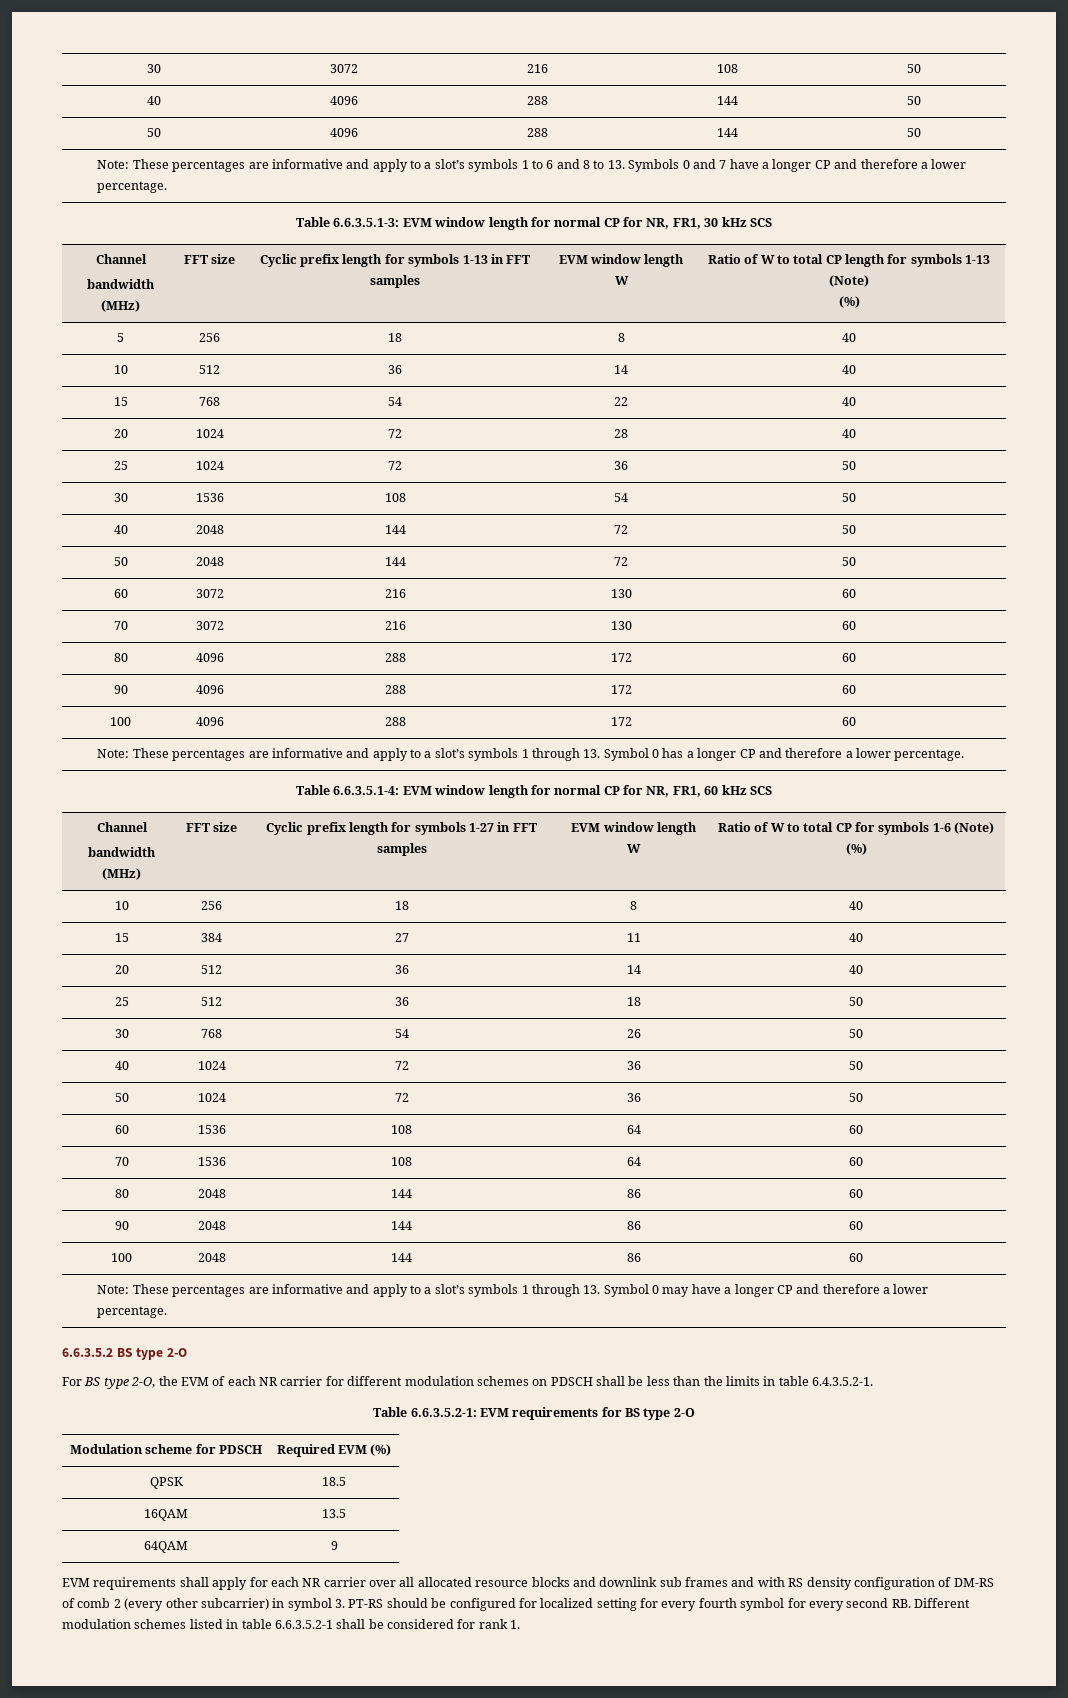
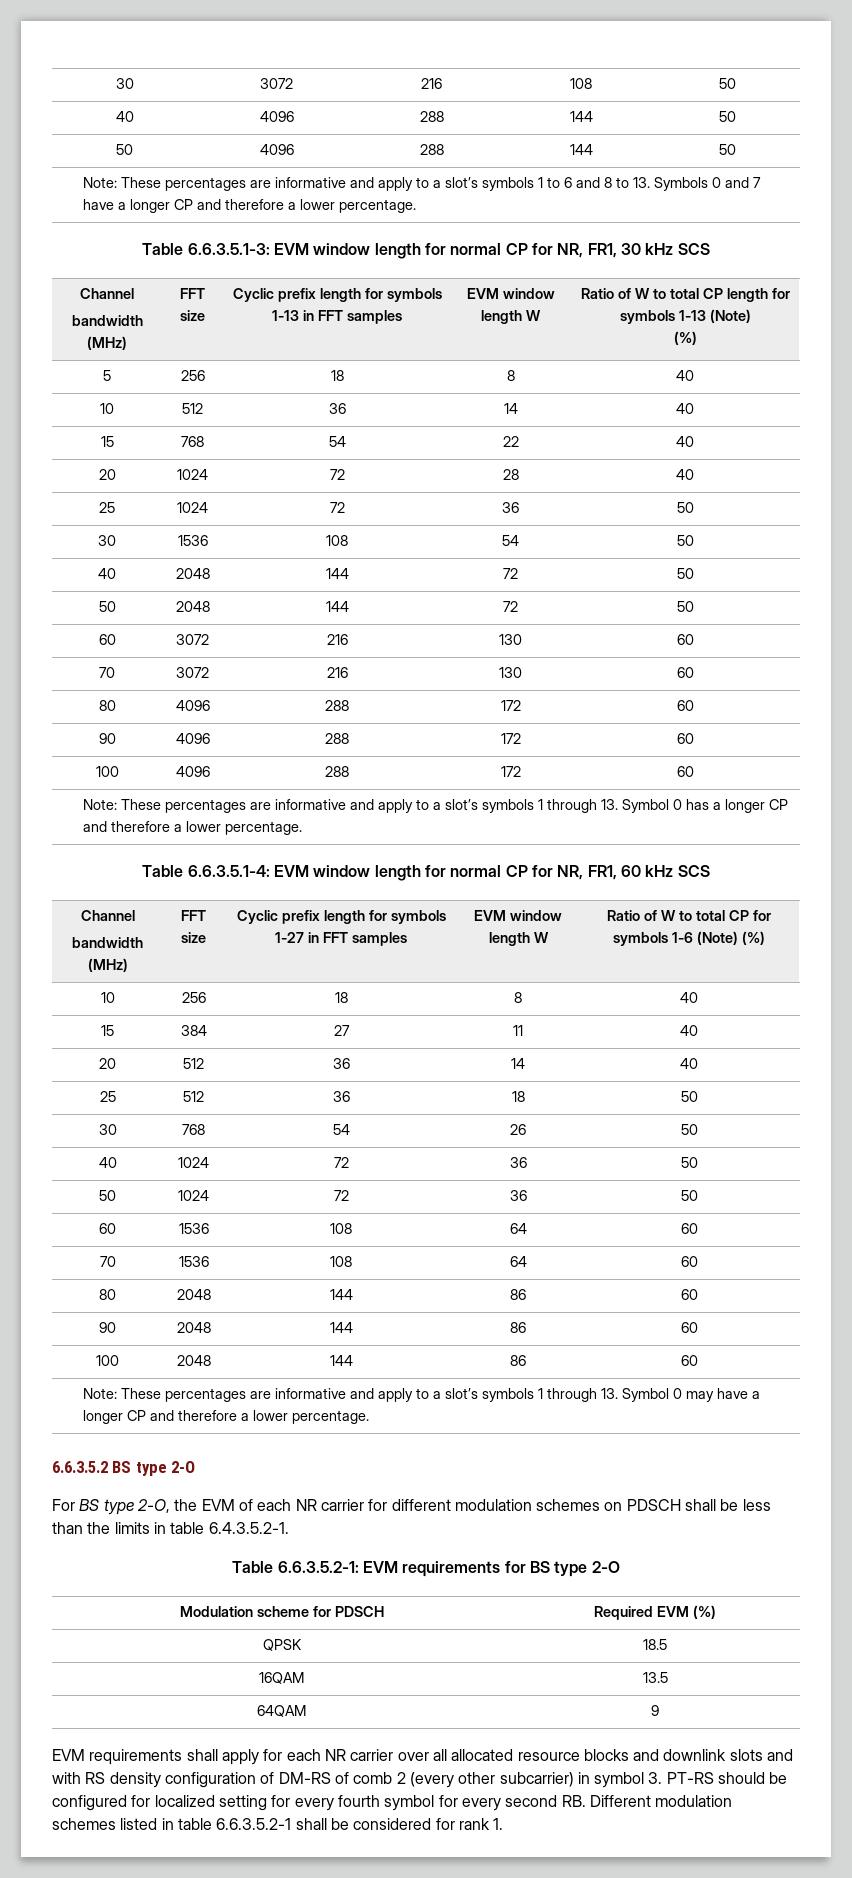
[659,1577,728,1587] sub frames -> [729,1749,763,1761] slots

